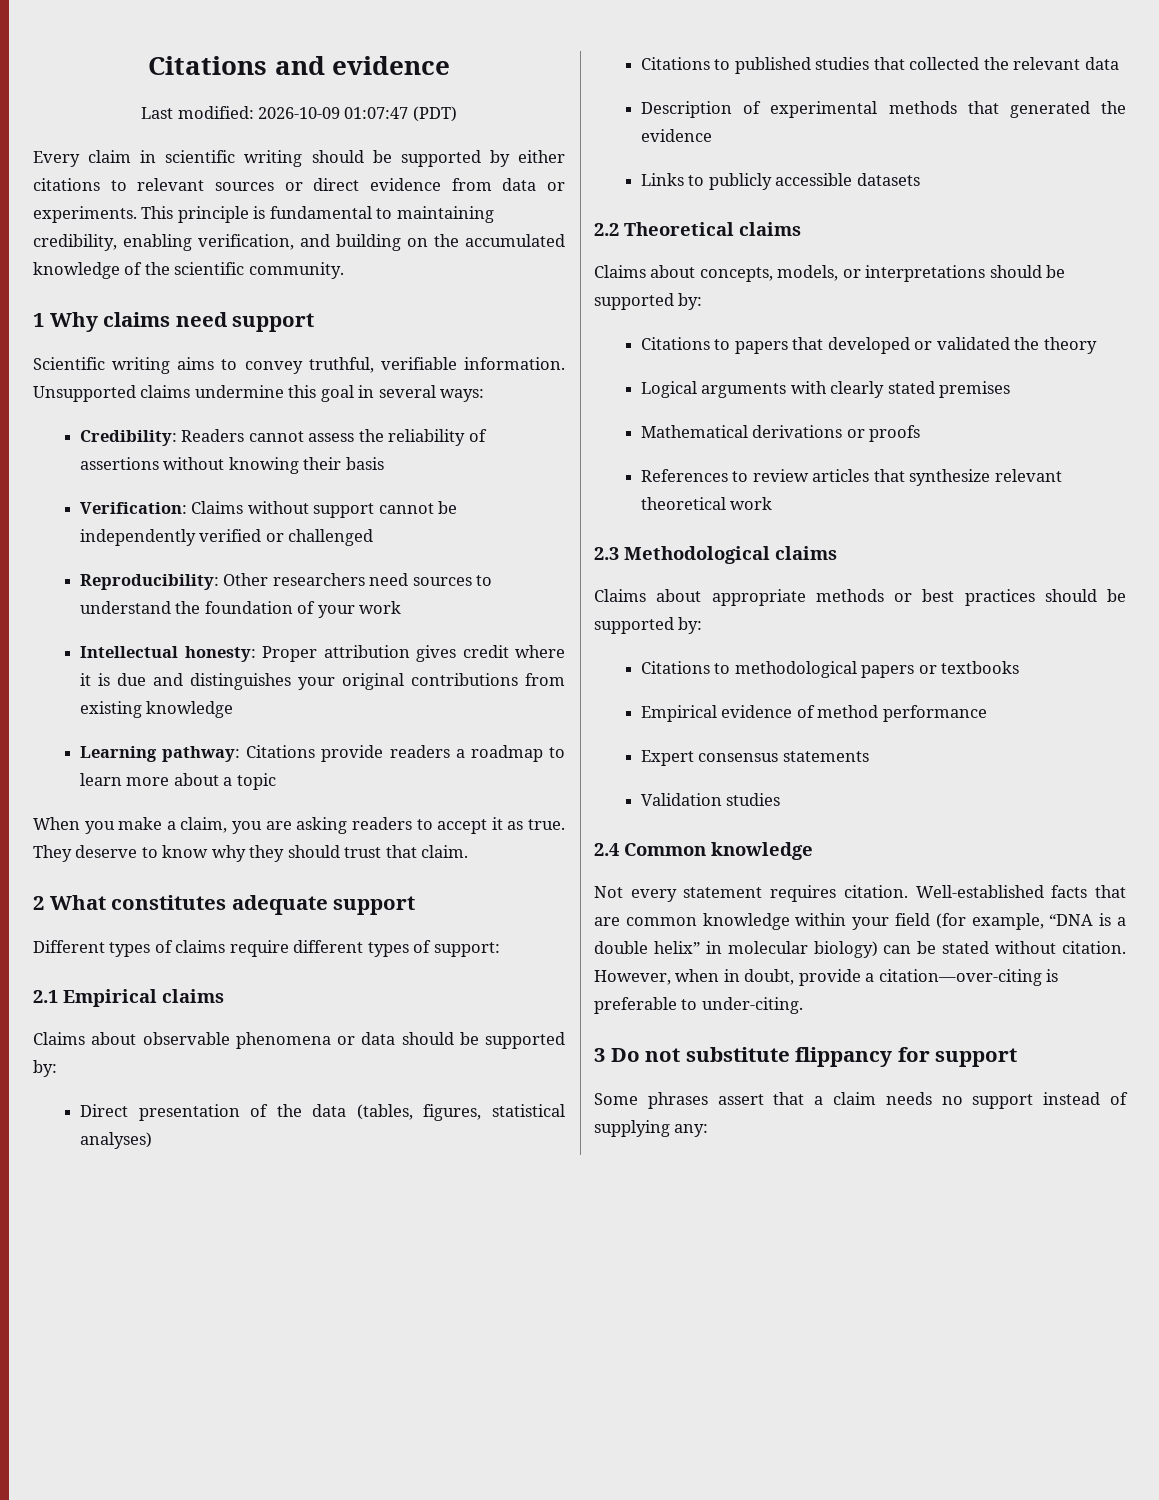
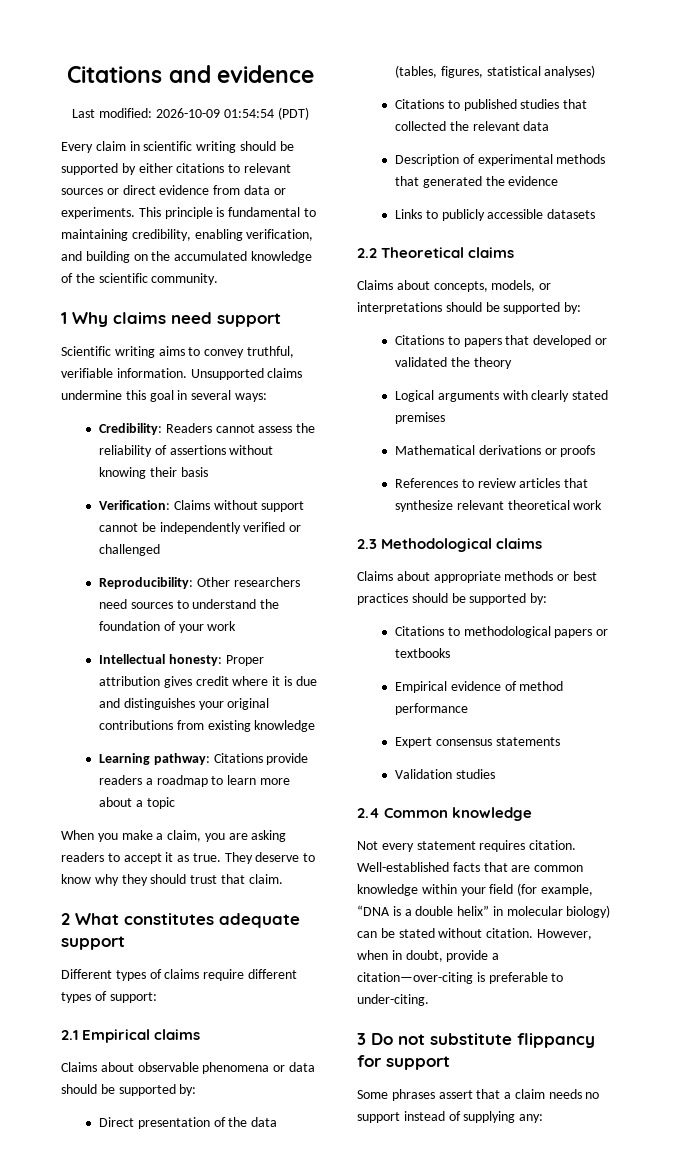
[344,107,409,119] 01:07:47 -> [223,109,274,118] 01:54:54

